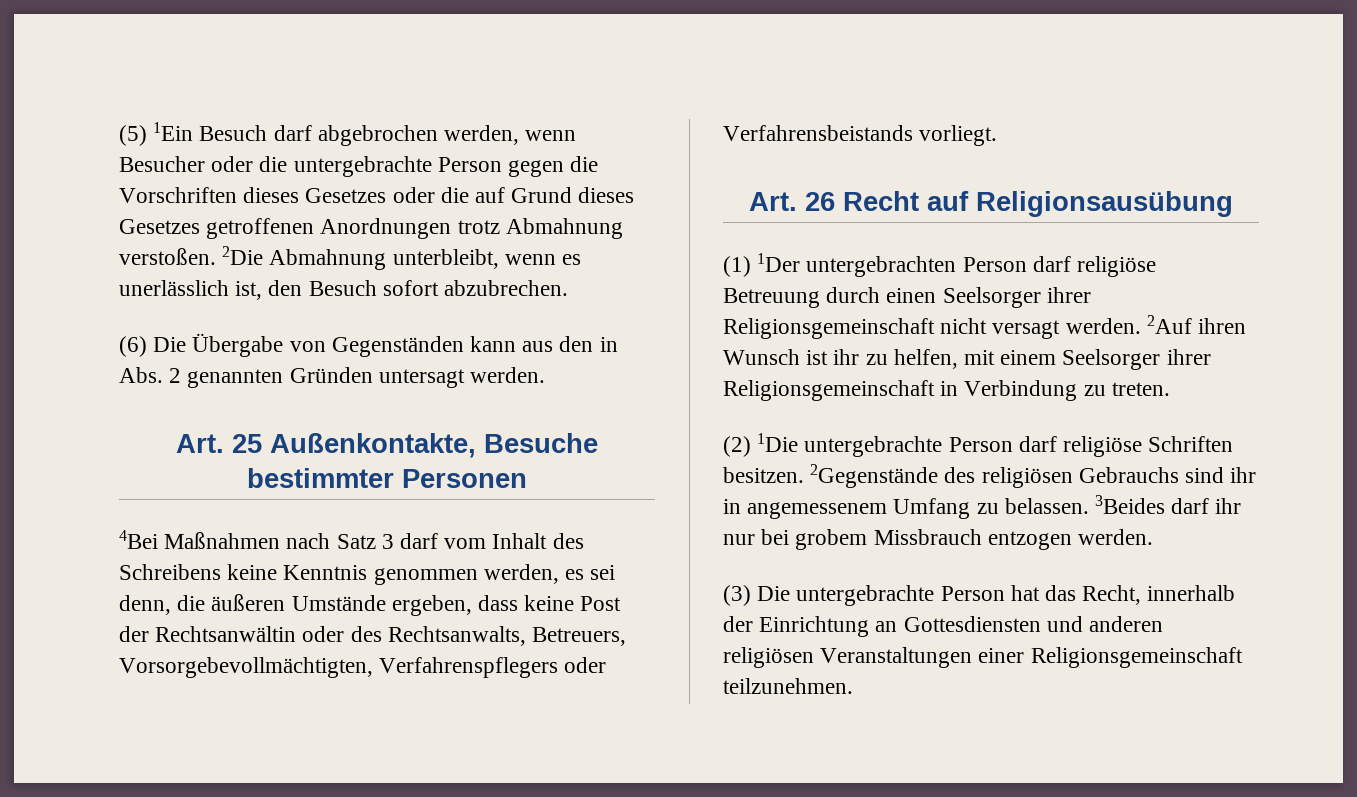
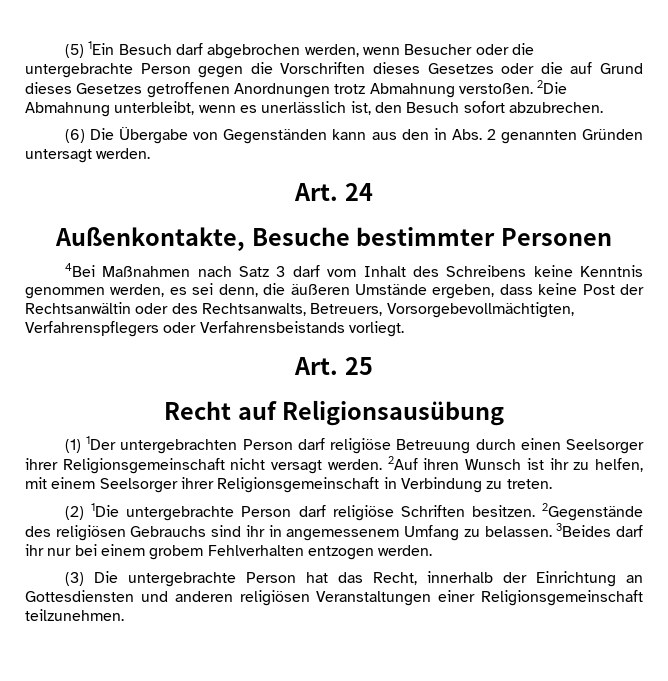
[232,434,262,453] 25 -> [344,183,373,201] 24 //
[805,192,835,211] 26 -> [344,357,373,375] 25 //
[795,529,982,550] grobem Missbrauch -> [100,544,304,560] einem grobem Fehlverhalten

